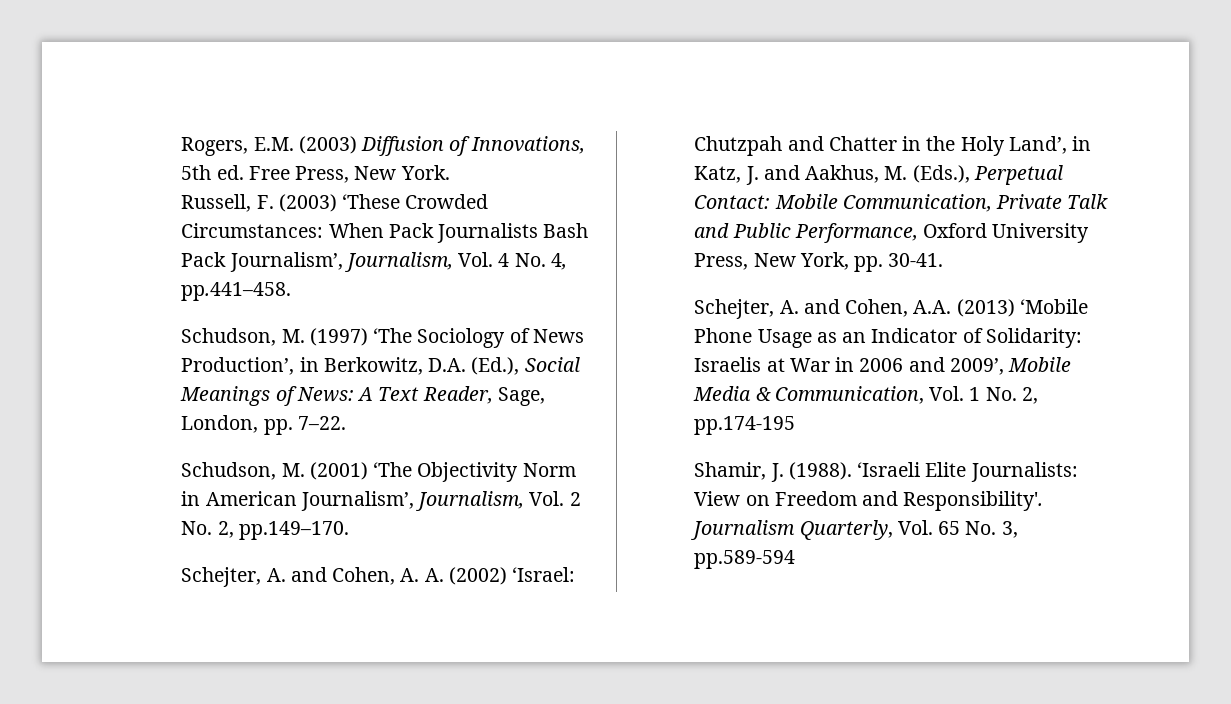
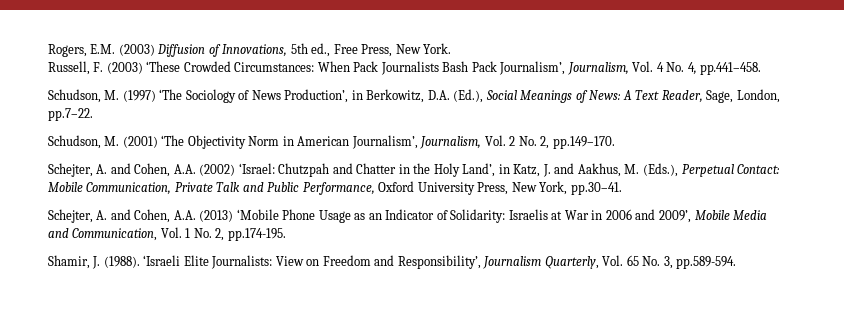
[216,165,244,180] ed. -> [311,43,331,57] ed.,
[263,416,346,435] pp. 7–22. -> [47,108,93,121] pp.7–22.
[400,568,444,582] A. A. -> [173,164,196,174] A.A.
[854,253,944,272] pp. 30-41. -> [570,182,622,195] pp.30–41.
[755,387,771,401] & -> [47,228,69,238] and
[694,416,796,435] pp.174-195 -> [227,228,286,241] pp.174-195.
[903,491,1044,511] Responsibility'. -> [397,255,481,269] Responsibility’,
[694,550,796,569] pp.589-594 -> [676,256,737,269] pp.589-594.

